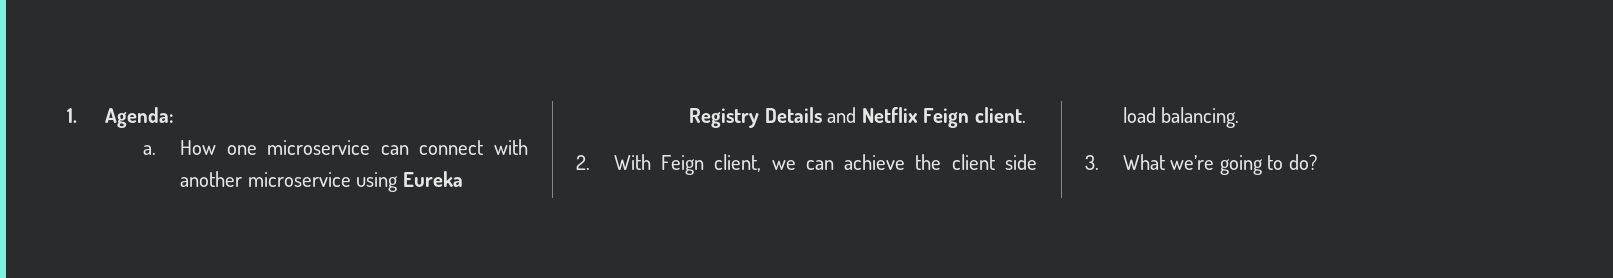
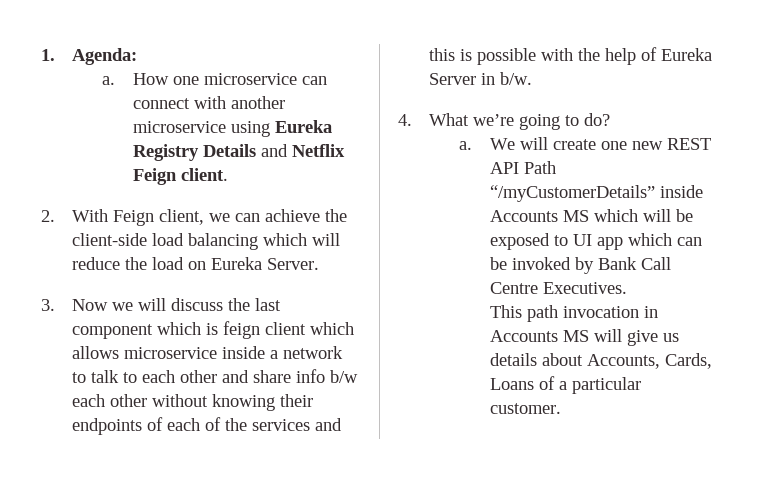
[951,154,1037,170] [1122,107,1240,128] [1085,155,1099,170] client side load balancing. // 3. -> [71,233,340,250] [71,257,319,270] [41,298,281,311] [71,321,354,339] [71,346,343,359] [71,369,358,383] [71,394,313,411] [71,417,342,435] [428,47,712,65] [428,72,532,85] [398,114,412,126] client-side load balancing which will reduce the load on Eureka Server. // 3. Now we will discuss the last component which is feign client which allows microservice inside a network to talk to each other and share info b/w each other without knowing their endpoints of each of the services and this is possible with the help of Eureka Server in b/w. // 4.
(1317, 162) none -> [459,137,712,150] [490,161,557,174] [490,185,704,202] [490,209,694,222] [490,233,703,250] [490,257,672,274] [490,282,628,294] [490,305,659,322] [490,329,680,346] [490,353,713,369] [490,376,642,394] [490,403,562,414] // a. We will create one new REST API Path “/myCustomerDetails” inside Accounts MS which will be exposed to UI app which can be invoked by Bank Call Centre Executives. // This path invocation in Accounts MS will give us details about Accounts, Cards, Loans of a particular customer.

